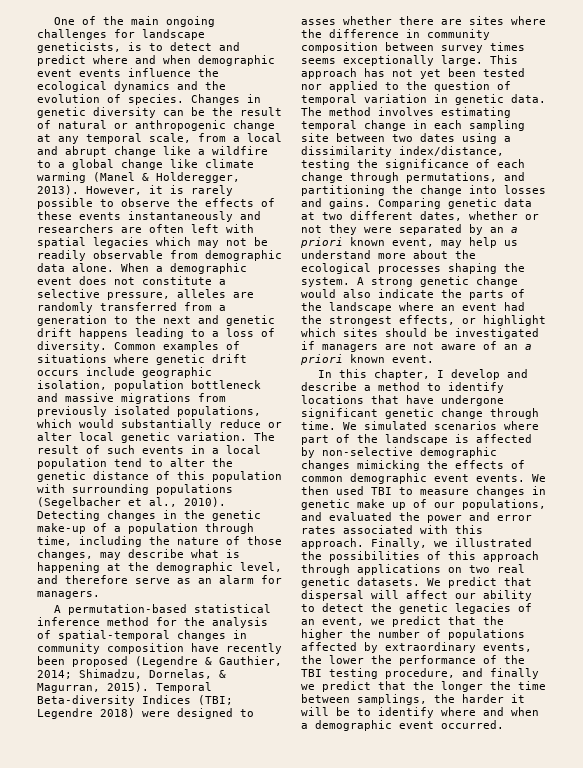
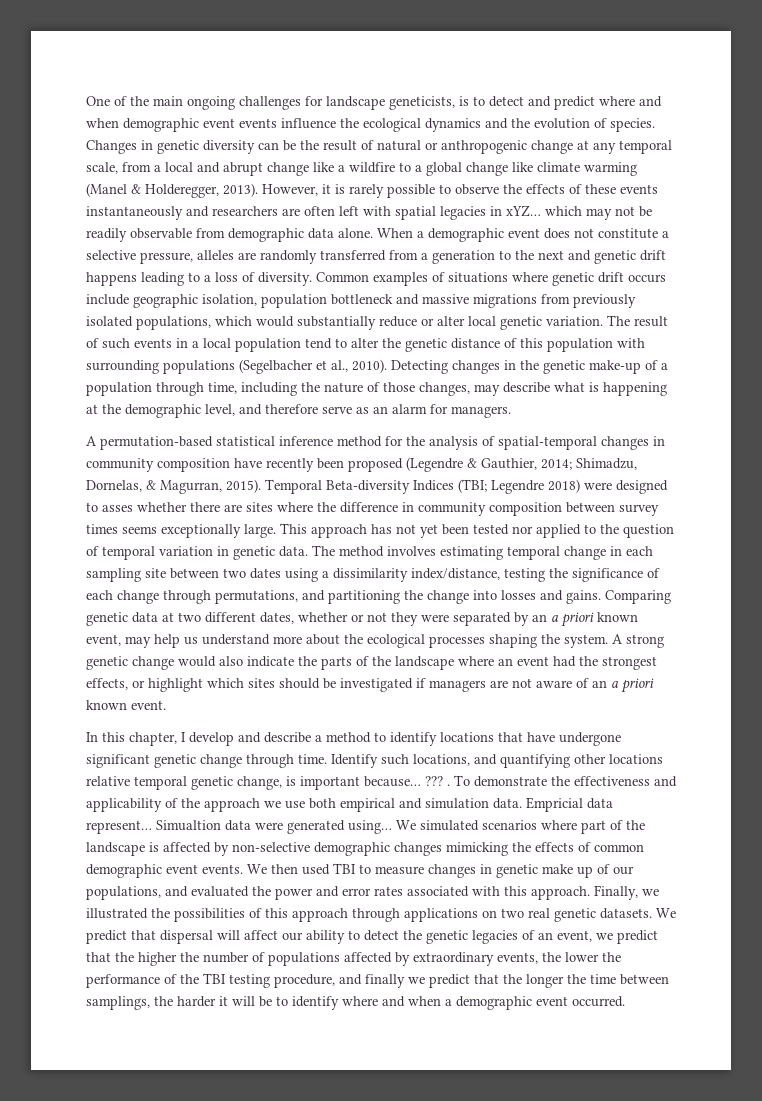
(149, 242) none -> [490,205,541,217] in xYZ…
(336, 425) none -> [331,754,663,768] [86,775,677,790] [86,797,613,812] [86,820,392,834] Identify such locations, and quantifying other locations relative temporal genetic change, is important because… ??? . To demonstrate the effectiveness and applicability of the approach we use both empirical and simulation data. Empricial data represent… Simualtion data were generated using…

